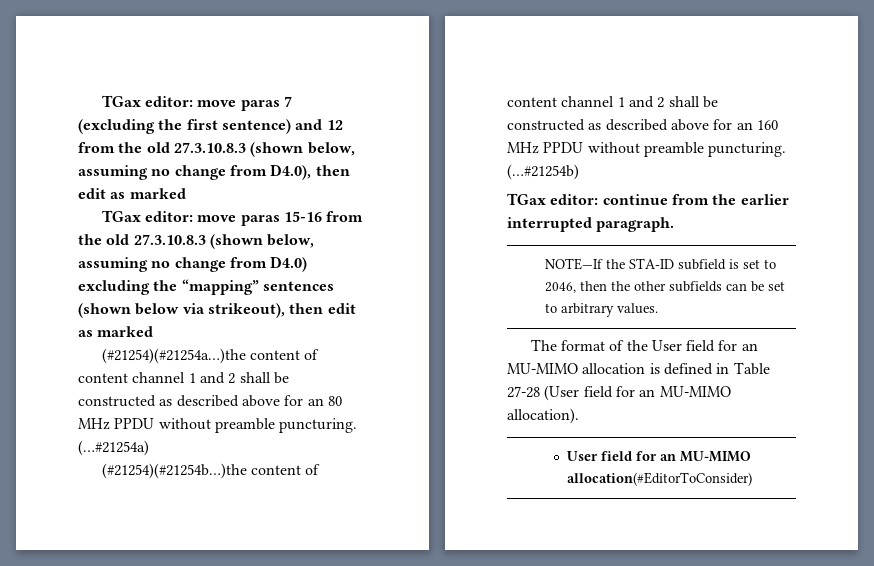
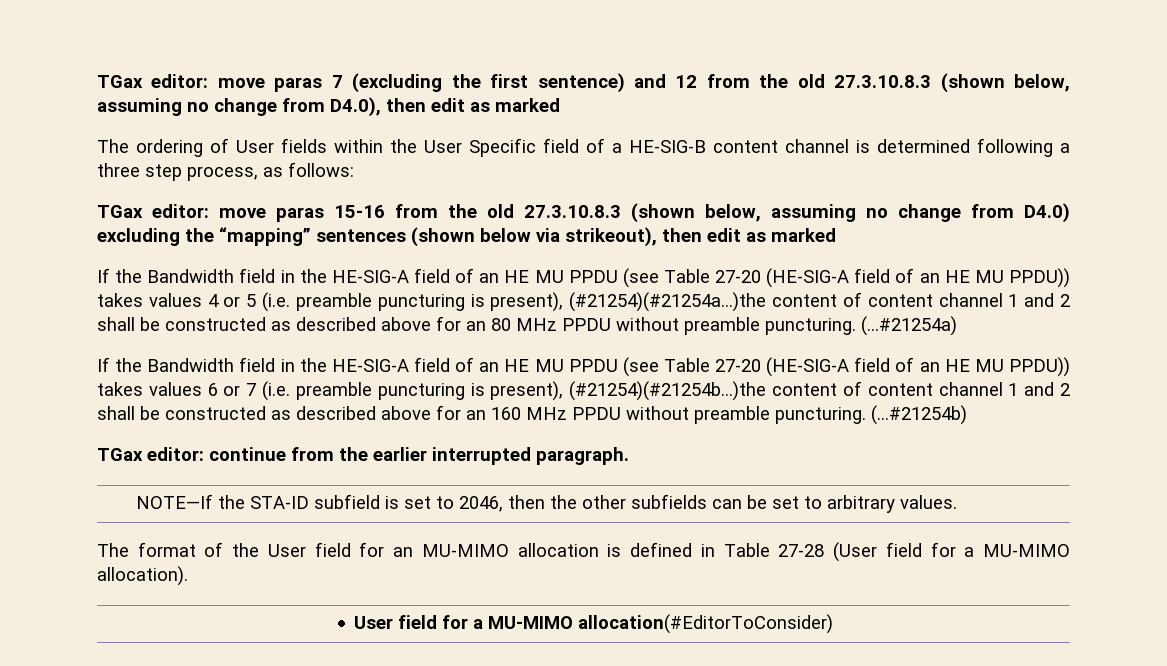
(186, 193) none -> [97,138,1070,157] [97,162,354,181] // The ordering of User fields within the User Specific field of a HE-SIG-B content channel is determined following a three step process, as follows:
(154, 331) none -> [97,268,1070,288] [97,292,564,312] If the Bandwidth field in the HE-SIG-A field of an HE MU PPDU (see Table 27-20 (HE-SIG-A field of an HE MU PPDU)) takes values 4 or 5 (i.e. preamble puncturing is present),
(149, 448) none -> [97,357,1070,377] [97,381,564,401] If the Bandwidth field in the HE-SIG-A field of an HE MU PPDU (see Table 27-20 (HE-SIG-A field of an HE MU PPDU)) takes values 6 or 7 (i.e. preamble puncturing is present),
[639,389,656,397] an -> [964,547,975,557] a
[660,454,677,461] an -> [473,619,484,629] a

